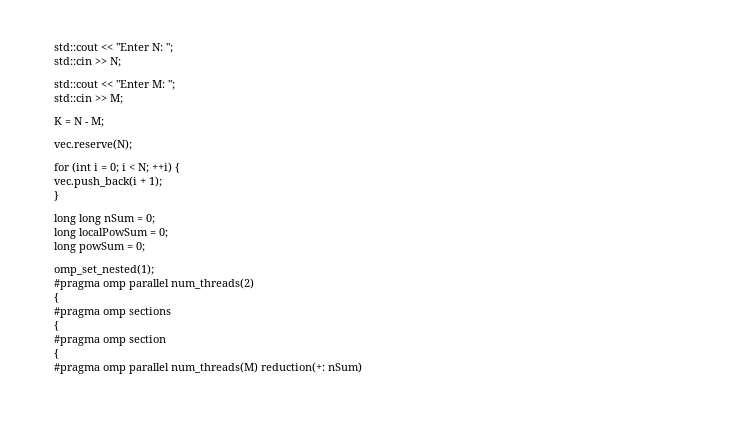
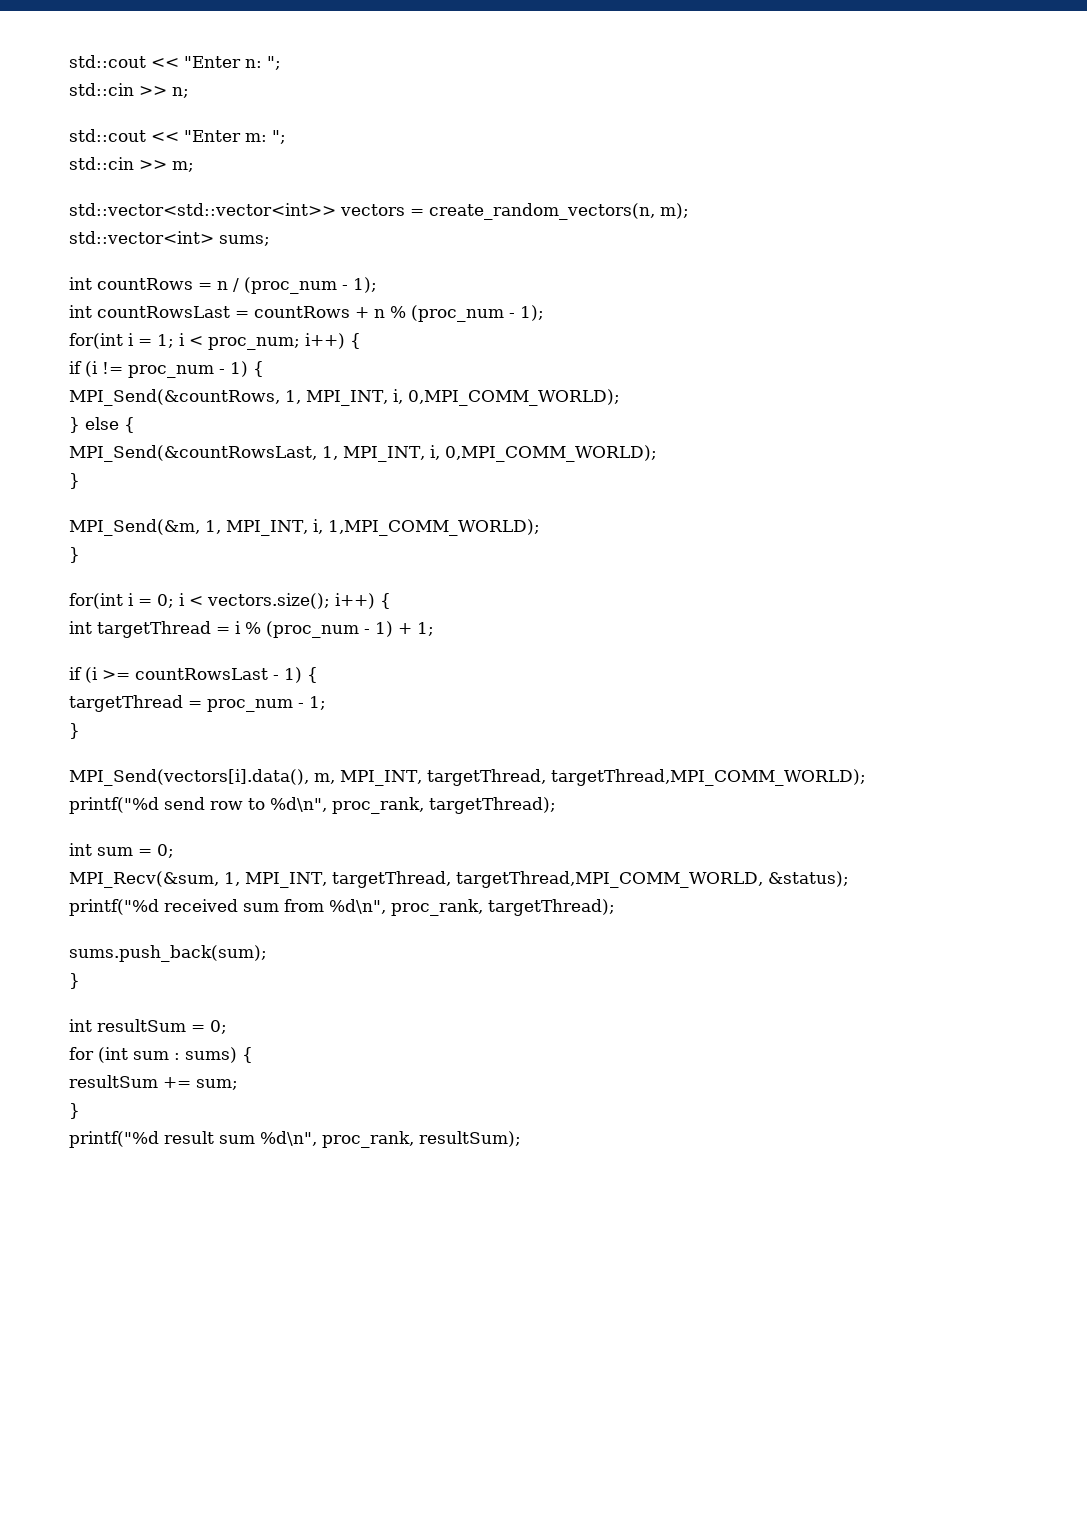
[54,43,173,53] [54,57,121,67] [54,80,175,90] [54,94,123,104] [54,117,104,127] [54,139,132,150] [54,162,91,173] std::cout << "Enter N: "; // std::cin >> N; // std::cout << "Enter M: "; // std::cin >> M; // K = N - M; // vec.reserve(N); // for (int -> [69,55,281,70] [69,83,189,98] [69,129,286,144] [69,157,194,172] [69,203,689,220] [69,231,270,246] [69,277,377,294] [69,305,544,322] [69,333,361,350] [69,361,264,378] [69,389,620,406] [69,417,135,433] [69,445,657,462] [69,473,80,489] [69,519,540,536] [69,547,80,563] [69,593,123,609] std::cout << "Enter n: "; // std::cin >> n; // std::cout << "Enter m: "; // std::cin >> m; // std::vector<std::vector<int>> vectors = create_random_vectors(n, m); // std::vector<int> sums; // int countRows = n / (proc_num - 1); // int countRowsLast = countRows + n % (proc_num - 1); // for(int i = 1; i < proc_num; i++) { // if (i != proc_num - 1) { // MPI_Send(&countRows, 1, MPI_INT, i, 0,MPI_COMM_WORLD); // } else { // MPI_Send(&countRowsLast, 1, MPI_INT, i, 0,MPI_COMM_WORLD); // } // MPI_Send(&m, 1, MPI_INT, i, 1,MPI_COMM_WORLD); // } // for(int
[138,162,180,173] [54,176,162,188] [54,191,59,201] [54,214,155,225] [54,228,168,239] [54,242,145,253] [54,264,154,276] [54,278,254,290] [54,293,59,303] [54,307,171,318] [54,321,59,331] [54,335,166,346] [54,349,59,359] [54,362,362,374] N; ++i) { // vec.push_back(i + 1); // } // long long nSum = 0; // long localPowSum = 0; // long powSum = 0; // omp_set_nested(1); // #pragma omp parallel num_threads(2) // { // #pragma omp sections // { // #pragma omp section // { // #pragma omp parallel num_threads(M) reduction(+: nSum) -> [207,593,391,609] [69,621,434,638] [69,667,318,683] [69,695,326,712] [69,723,80,739] [69,769,866,786] [69,797,556,814] [69,843,174,858] [69,871,849,888] [69,899,615,916] [69,945,267,962] [69,973,80,989] [69,1019,227,1034] [69,1047,253,1063] [69,1075,238,1090] [69,1103,80,1119] [69,1131,521,1148] vectors.size(); i++) { // int targetThread = i % (proc_num - 1) + 1; // if (i >= countRowsLast - 1) { // targetThread = proc_num - 1; // } // MPI_Send(vectors[i].data(), m, MPI_INT, targetThread, targetThread,MPI_COMM_WORLD); // printf("%d send row to %d\n", proc_rank, targetThread); // int sum = 0; // MPI_Recv(&sum, 1, MPI_INT, targetThread, targetThread,MPI_COMM_WORLD, &status); // printf("%d received sum from %d\n", proc_rank, targetThread); // sums.push_back(sum); // } // int resultSum = 0; // for (int sum : sums) { // resultSum += sum; // } // printf("%d result sum %d\n", proc_rank, resultSum);

